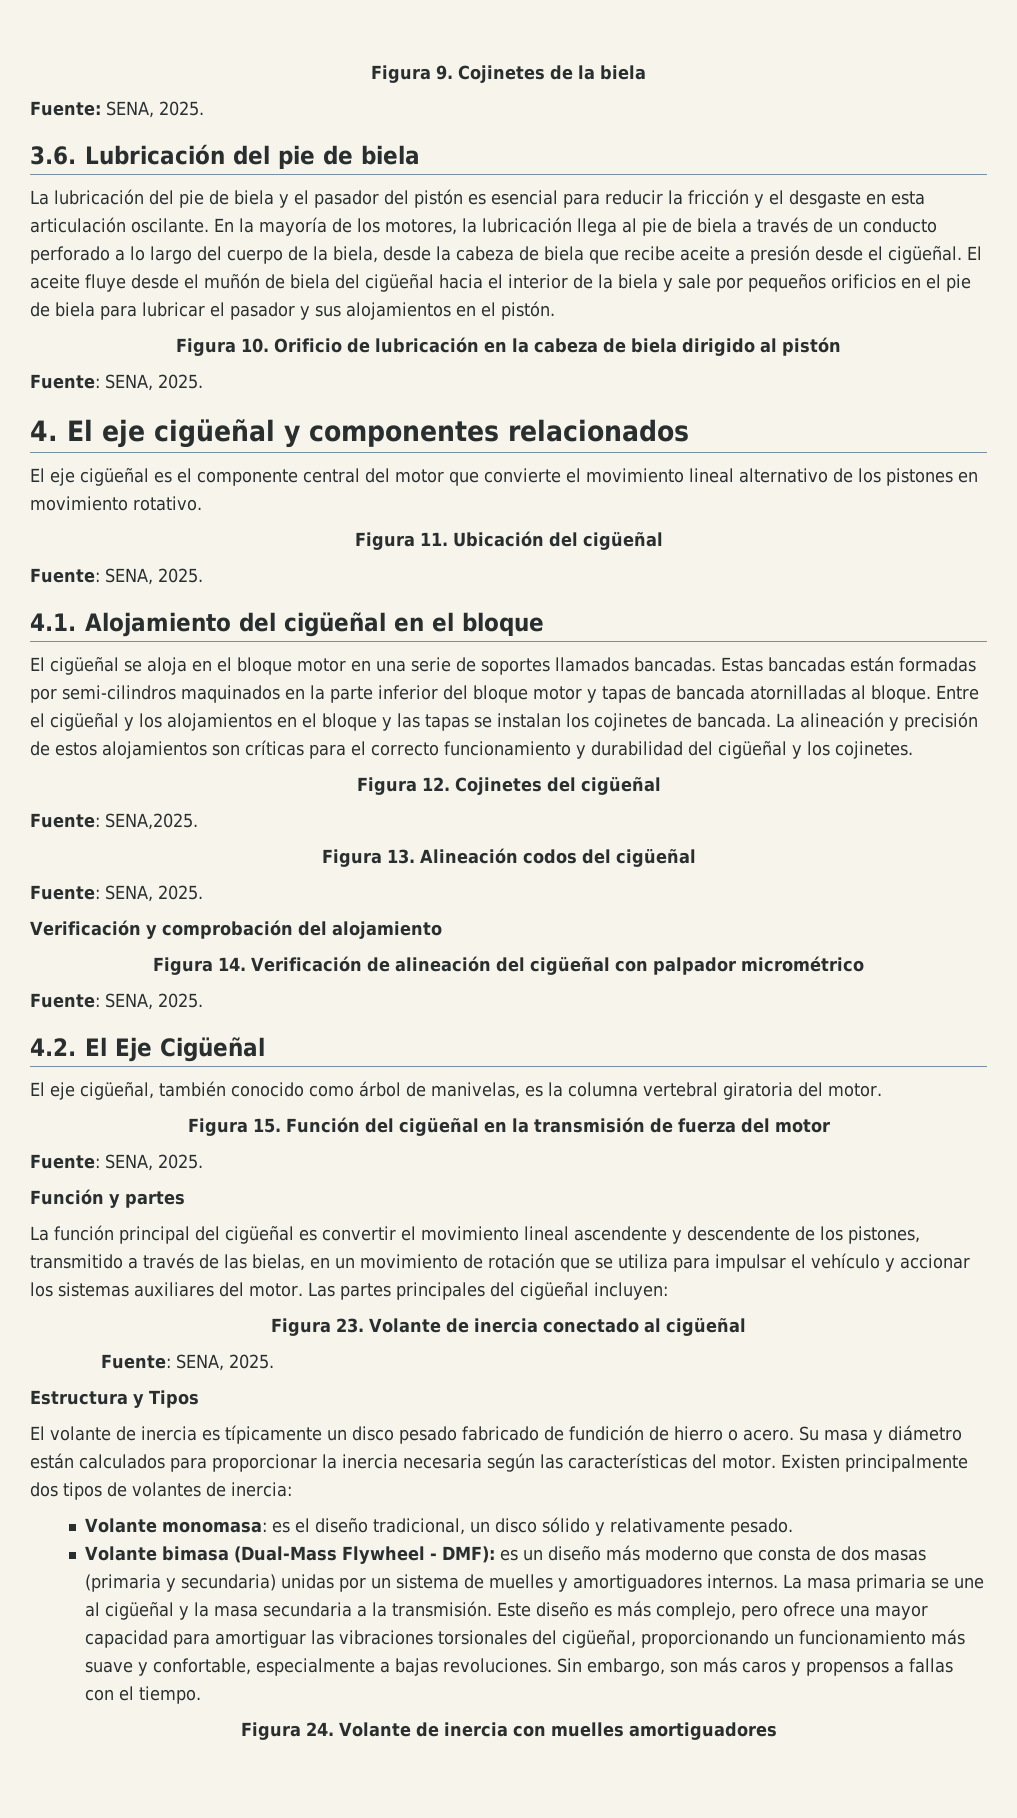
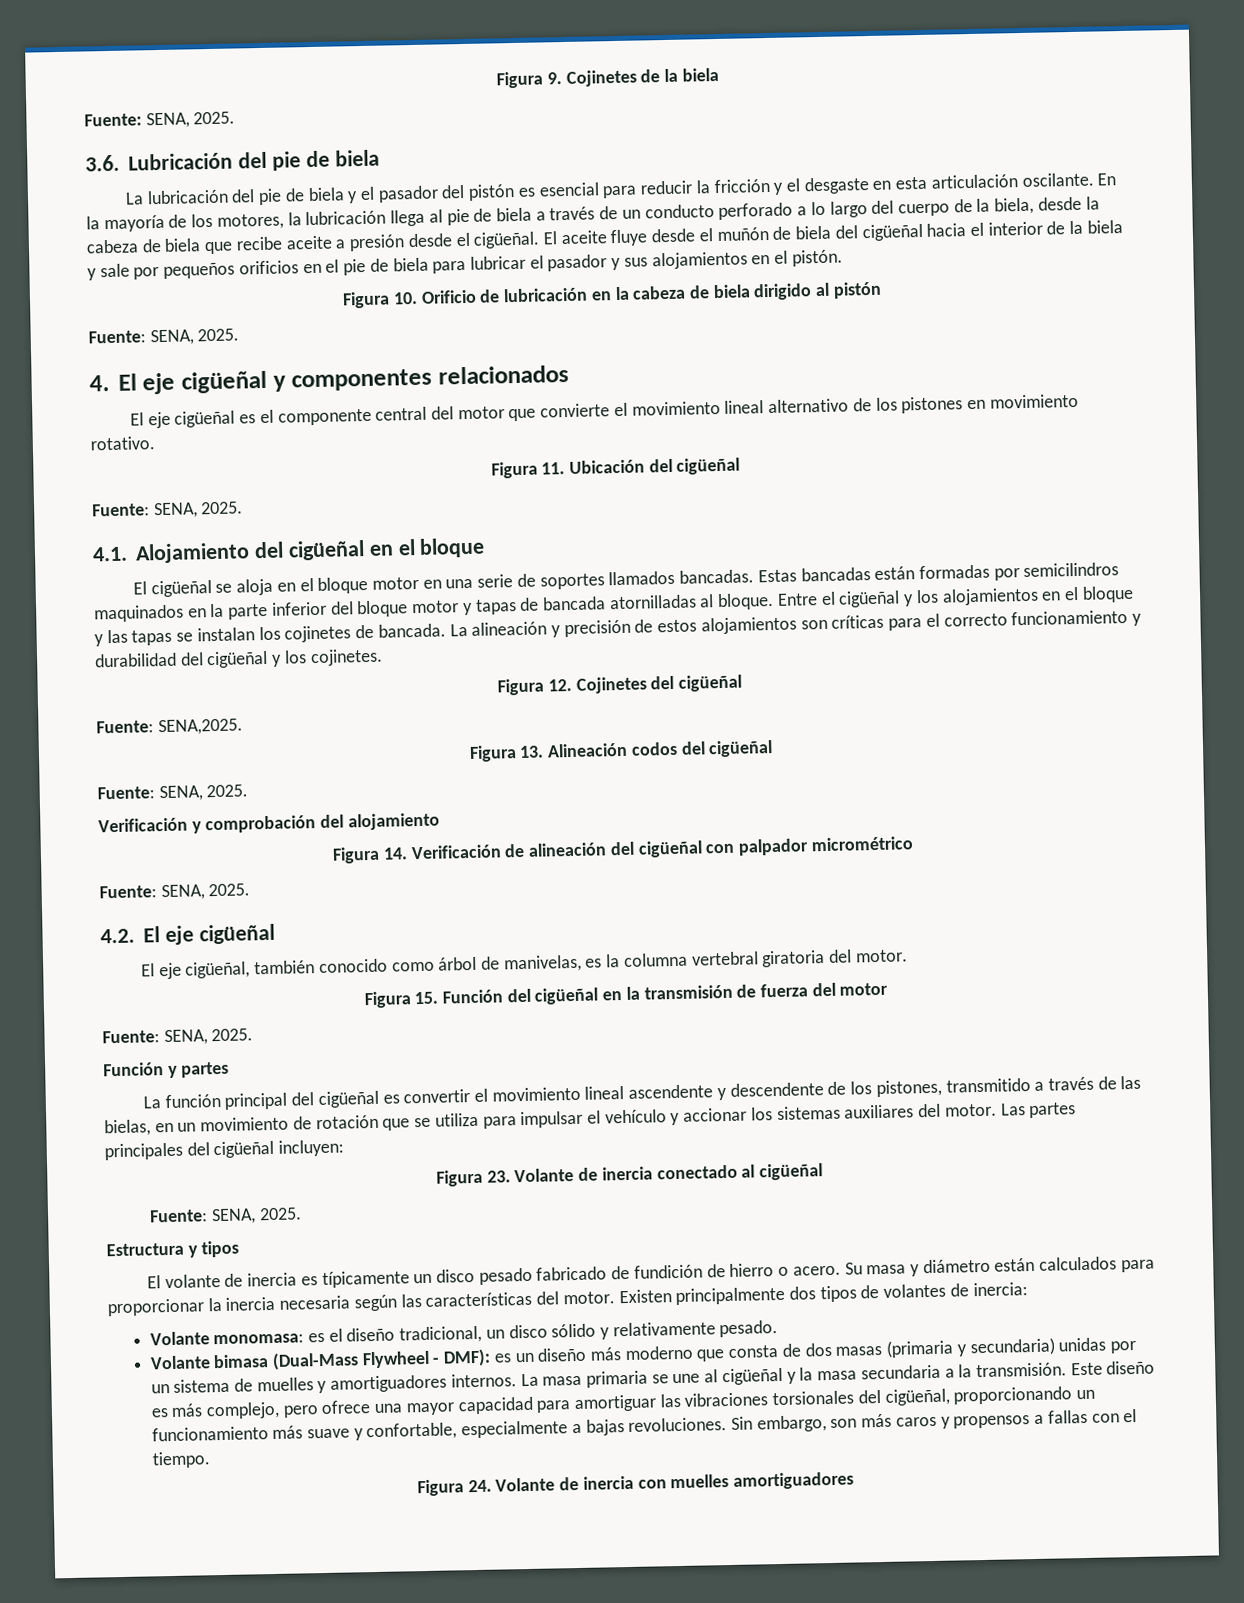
[62,685,176,700] semi-cilindros -> [1023,562,1120,578] semicilindros
[115,1037,265,1062] Eje Cigüeñal -> [164,923,275,946] eje cigüeñal
[149,1390,199,1408] Tipos -> [201,1240,240,1258] tipos

